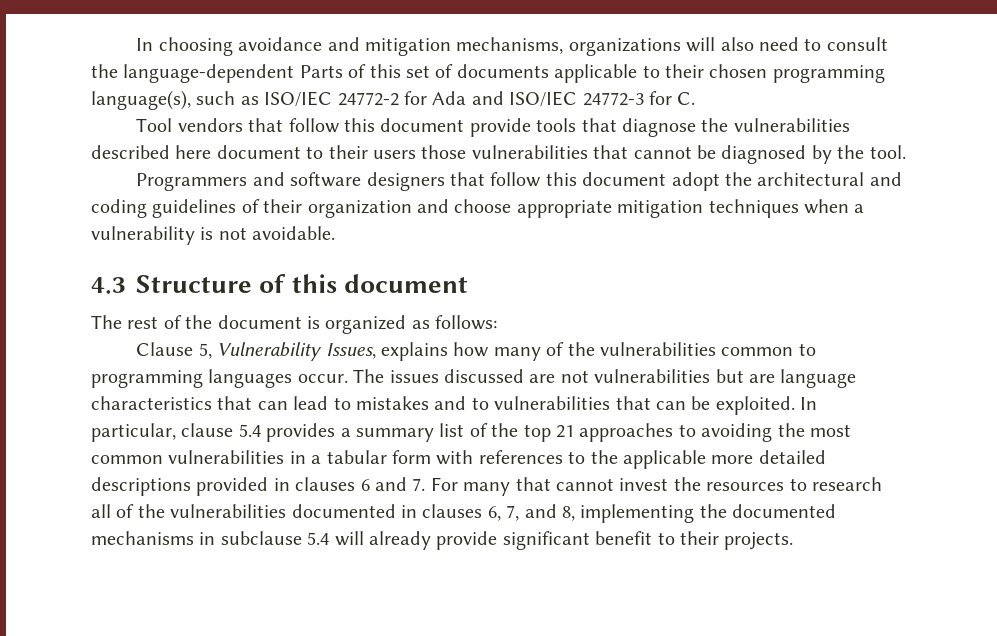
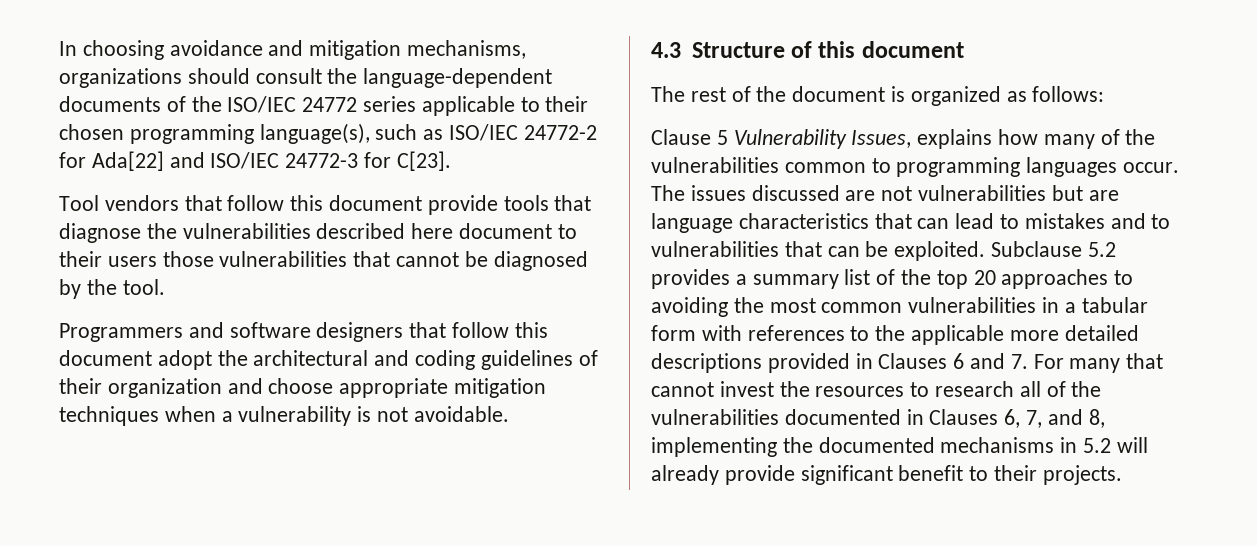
[686,37,888,52] [91,64,549,83] will also need to consult the language-dependent Parts of this set of documents -> [187,68,553,88] [59,96,417,113] should consult the language-dependent documents of the ISO/IEC 24772 series
[432,91,467,105] Ada -> [91,151,164,171] Ada[22]
[677,92,696,105] C. -> [396,151,451,171] C[23].
[198,343,212,359] 5, -> [716,130,728,145] 5
[800,397,818,410] [91,423,261,442] In particular, clause 5.4 -> [991,241,1116,257] Subclause 5.2
[555,425,574,438] 21 -> [973,270,996,285] 20
[295,477,356,491] clauses -> [878,353,948,369] Clauses
[422,504,483,518] clauses -> [929,409,999,425] Clauses
[220,531,330,545] subclause 5.4 -> [1083,438,1112,453] 5.2

